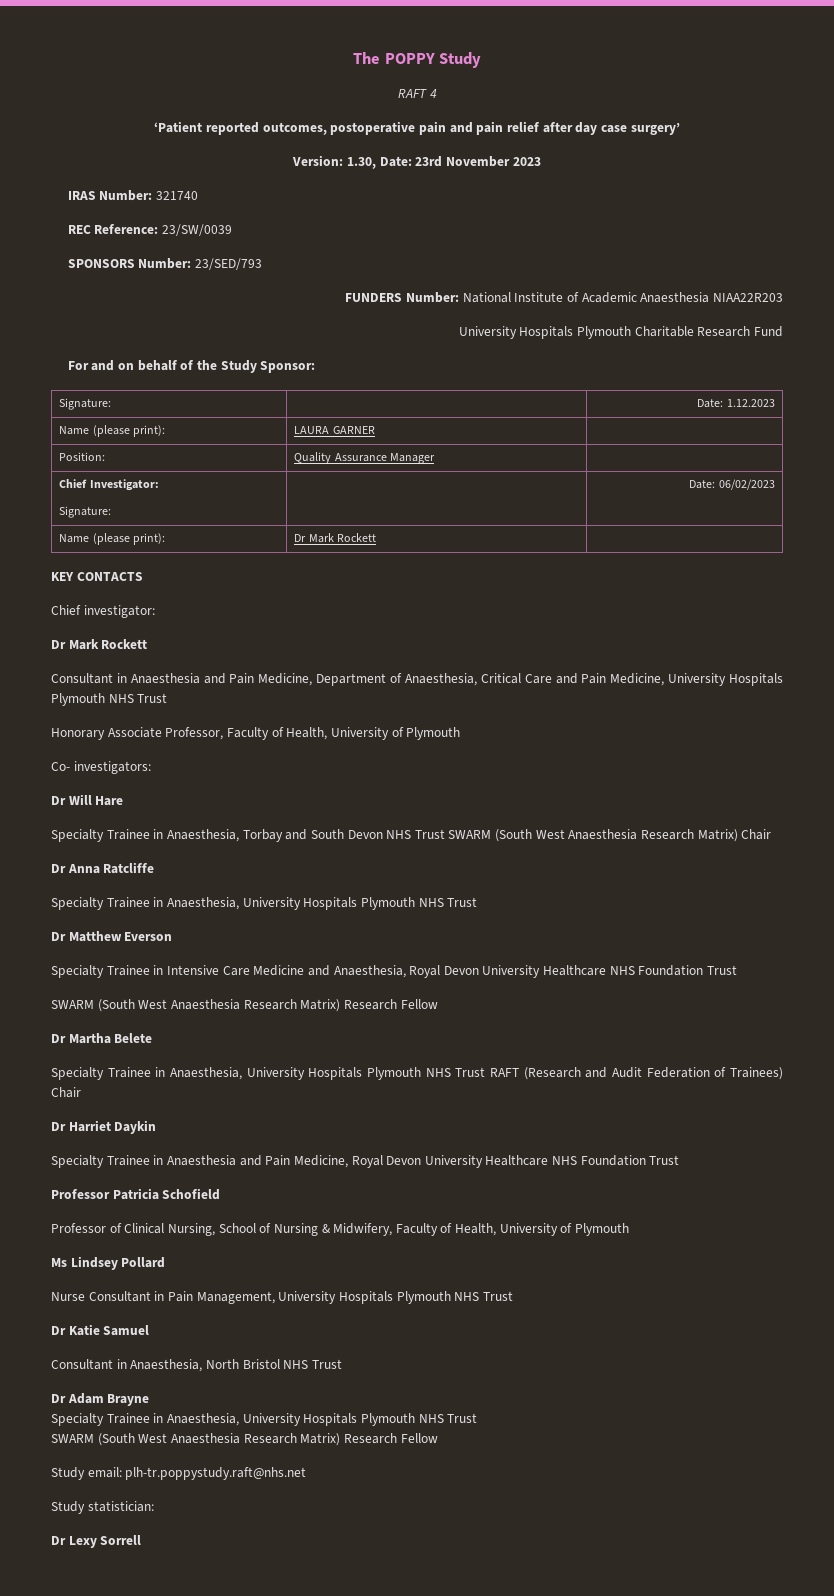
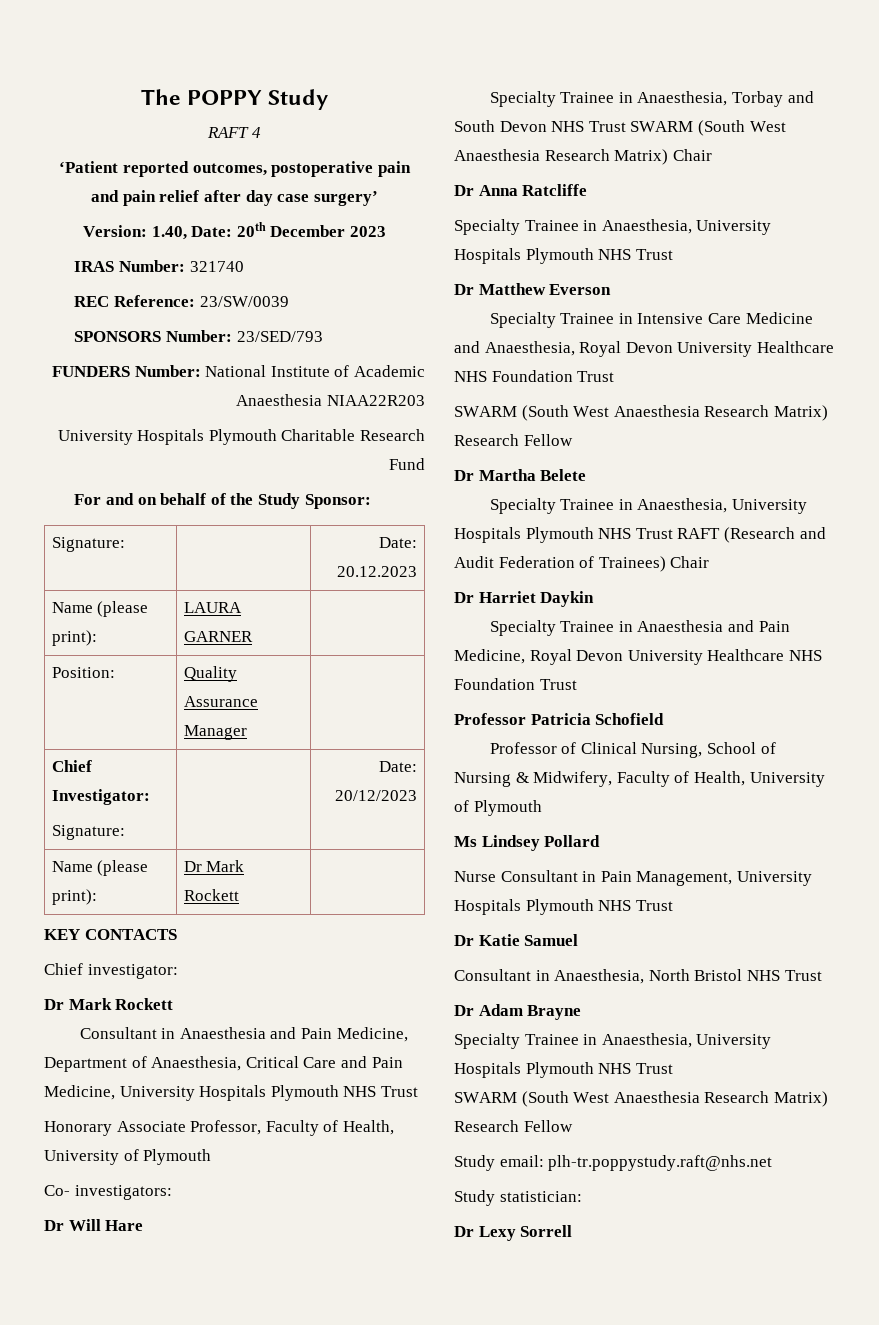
[347,156,510,169] 1.30, Date: 23rd November -> [151,222,346,240] 1.40, Date: 20th December
[726,399,775,407] 1.12.2023 -> [337,566,418,577] 20.12.2023
[718,479,775,490] 06/02/2023 -> [335,790,418,801] 20/12/2023

